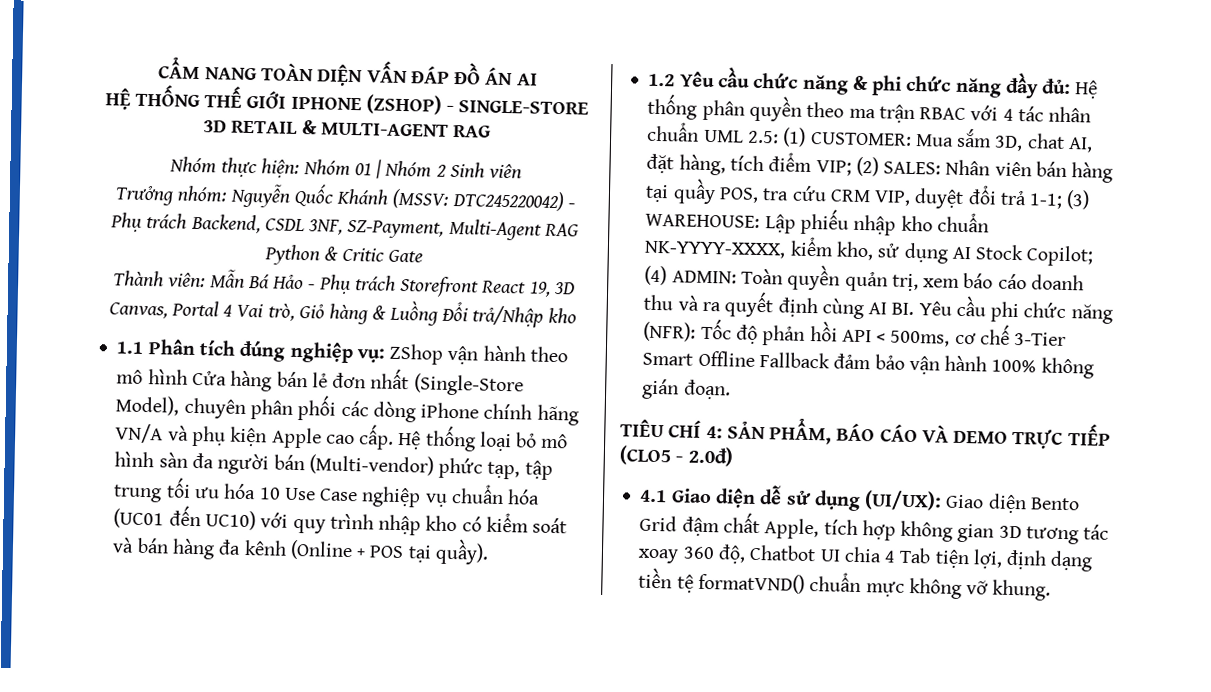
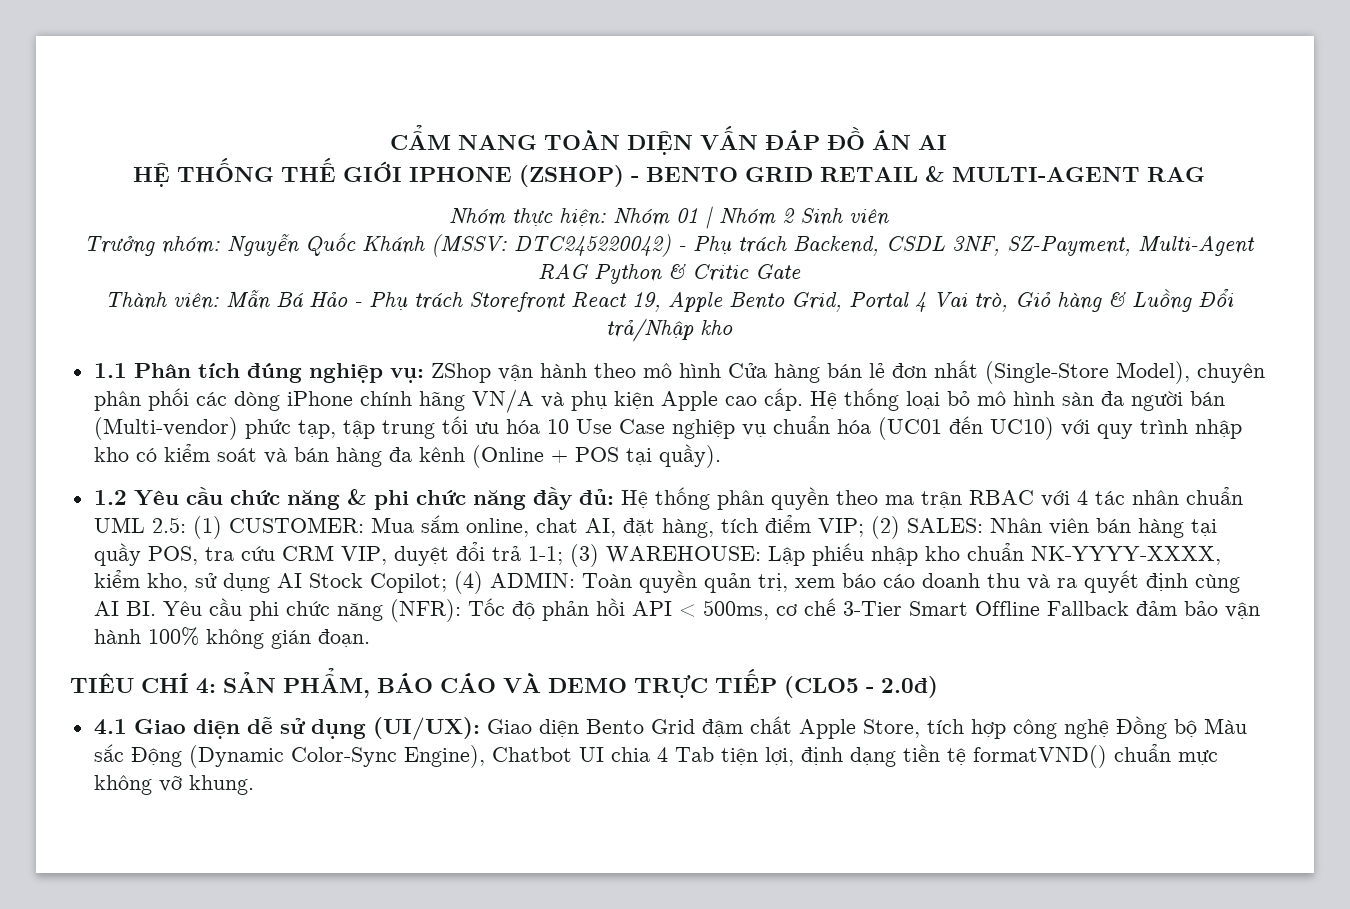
[458,100,590,115] [202,120,227,133] SINGLE-STORE 3D -> [645,167,813,182] BENTO GRID
[553,281,575,295] [108,302,168,319] 3D Canvas, -> [667,291,842,312] Apple Bento Grid,
[994,135,1024,152] 3D, -> [465,518,529,537] online,
[764,518,1110,545] [638,544,746,564] Apple, tích hợp không gian 3D tương tác xoay 360 độ, -> [798,716,1247,739] [93,744,485,768] Apple Store, tích hợp công nghệ Đồng bộ Màu sắc Động (Dynamic Color-Sync Engine),

